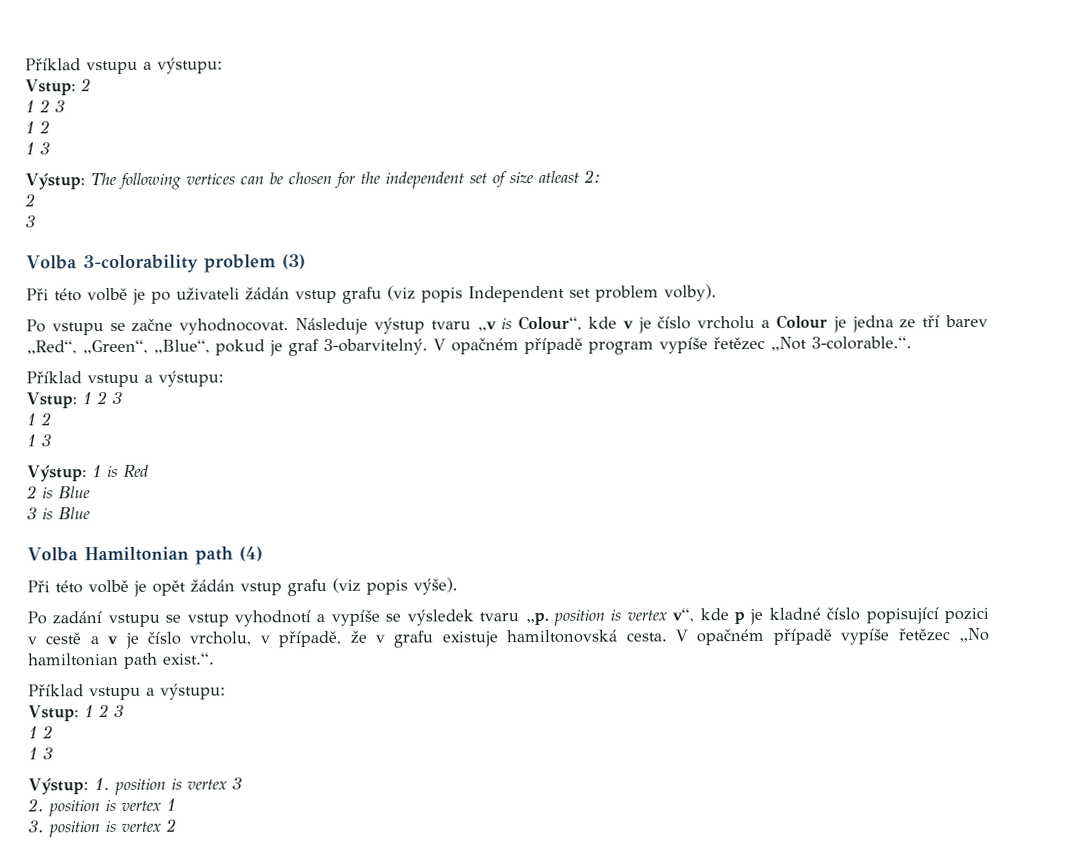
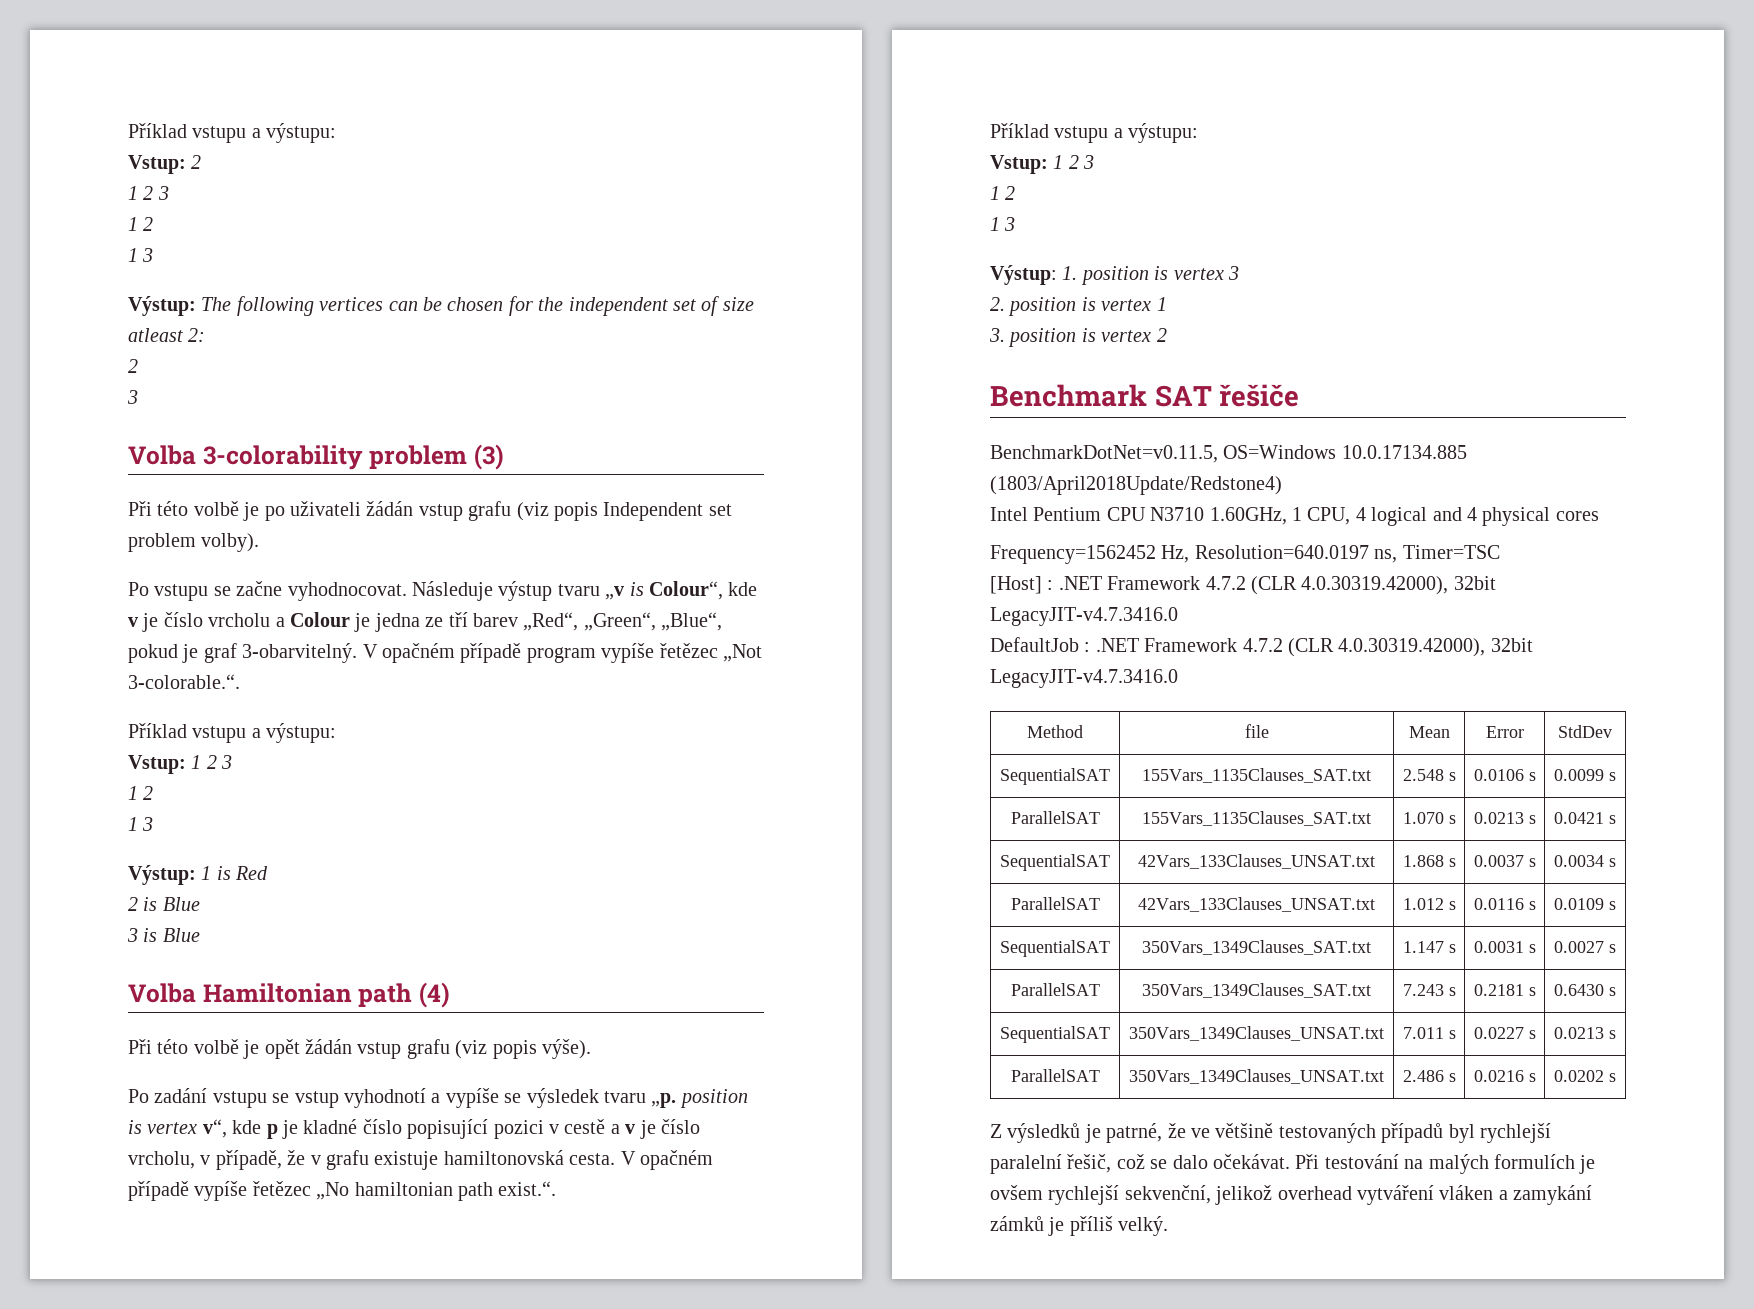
(176, 825) none -> [990,384,1300,407] [990,445,1467,463] [990,476,1282,495] [990,507,1599,526] [990,545,1500,564] [990,576,1496,595] [990,607,1178,626] [990,637,1533,657] [990,669,1178,688] [1027,725,1083,738] [1244,724,1269,738] [1408,726,1450,738] [1485,726,1524,738] [1558,725,1612,738] [1000,768,1110,785] [1142,768,1371,783] [1402,769,1456,781] [1473,769,1536,781] [1554,769,1616,781] [1010,811,1100,824] [1142,811,1371,826] [1402,812,1456,824] [1473,812,1536,824] [1554,812,1616,824] [1000,854,1110,871] [1138,854,1375,869] [1402,855,1456,867] [1473,855,1536,867] [1554,855,1616,867] [1010,897,1100,910] [1138,897,1375,912] [1402,898,1456,910] [1473,898,1536,910] [1554,898,1616,910] [1000,940,1110,957] [1142,940,1371,955] [1402,941,1456,953] [1473,941,1536,953] [1554,941,1616,953] [1010,983,1100,996] [1142,983,1371,998] [1402,984,1456,996] [1473,984,1536,996] [1554,984,1616,996] [1000,1026,1110,1043] [1129,1026,1384,1041] [1402,1027,1456,1039] [1473,1027,1536,1039] [1554,1027,1616,1039] [1010,1069,1100,1082] [1129,1069,1384,1084] [1402,1070,1456,1082] [1473,1070,1536,1082] [1554,1070,1616,1082] [990,1123,1551,1143] [990,1154,1596,1174] [990,1185,1593,1205] [990,1216,1169,1236] // Benchmark SAT řešiče // BenchmarkDotNet=v0.11.5, OS=Windows 10.0.17134.885 (1803/April2018Update/Redstone4) // Intel Pentium CPU N3710 1.60GHz, 1 CPU, 4 logical and 4 physical cores // Frequency=1562452 Hz, Resolution=640.0197 ns, Timer=TSC // [Host] : .NET Framework 4.7.2 (CLR 4.0.30319.42000), 32bit LegacyJIT-v4.7.3416.0 // DefaultJob : .NET Framework 4.7.2 (CLR 4.0.30319.42000), 32bit LegacyJIT-v4.7.3416.0 // Method | file | Mean | Error | StdDev // SequentialSAT | 155Vars_1135Clauses_SAT.txt | 2.548 s | 0.0106 s | 0.0099 s // ParallelSAT | 155Vars_1135Clauses_SAT.txt | 1.070 s | 0.0213 s | 0.0421 s // SequentialSAT | 42Vars_133Clauses_UNSAT.txt | 1.868 s | 0.0037 s | 0.0034 s // ParallelSAT | 42Vars_133Clauses_UNSAT.txt | 1.012 s | 0.0116 s | 0.0109 s // SequentialSAT | 350Vars_1349Clauses_SAT.txt | 1.147 s | 0.0031 s | 0.0027 s // ParallelSAT | 350Vars_1349Clauses_SAT.txt | 7.243 s | 0.2181 s | 0.6430 s // SequentialSAT | 350Vars_1349Clauses_UNSAT.txt | 7.011 s | 0.0227 s | 0.0213 s // ParallelSAT | 350Vars_1349Clauses_UNSAT.txt | 2.486 s | 0.0216 s | 0.0202 s // Z výsledků je patrné, že ve většině testovaných případů byl rychlejší paralelní řešič, což se dalo očekávat. Při testování na malých formulích je ovšem rychlejší sekvenční, jelikož overhead vytváření vláken a zamykání zámků je příliš velký.

